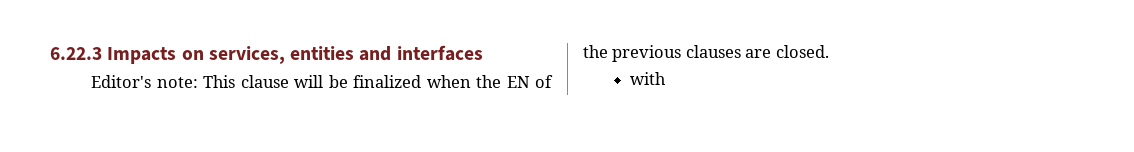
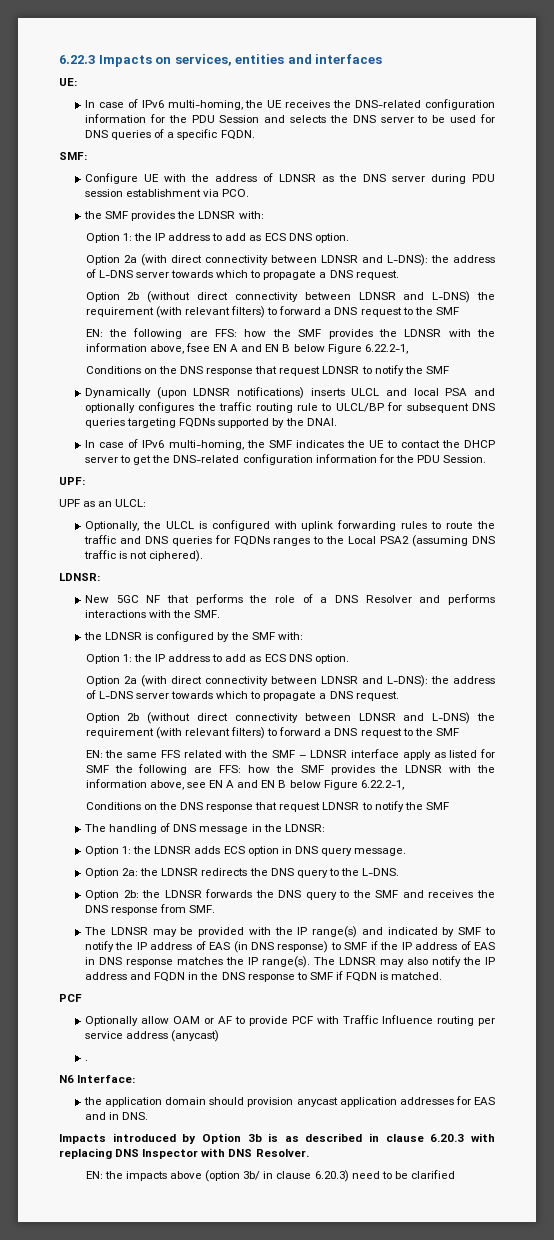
[91,75,554,88] [583,45,829,62] [629,72,666,85] Editor's note: This clause will be finalized when the EN of the previous clauses are closed. // with -> [59,78,77,86] [84,99,496,110] [84,114,496,123] [84,129,255,140] [59,152,87,160] [84,173,496,184] [84,189,250,197] [83,211,264,221] [85,233,349,243] [85,254,496,266] [85,269,399,280] [85,291,495,303] [85,306,459,318] [85,328,496,339] [85,343,408,354] [85,365,449,376] [84,387,496,399] [84,402,496,413] [84,418,337,428] [84,439,496,450] [84,454,487,465] [59,477,85,485] [59,499,147,507] [84,520,495,531] [83,535,495,547] [83,550,204,562] [59,573,100,581] [84,594,495,605] [84,610,221,618] [83,631,303,642] [85,654,349,664] [85,675,496,687] [85,690,399,701] [85,712,495,724] [85,727,459,739] [85,749,496,760] [85,764,496,775] [85,779,404,790] [85,801,449,812] [84,823,325,834] [84,846,407,856] [84,868,400,878] [84,889,495,900] [84,904,216,915] [84,926,495,938] [84,941,495,953] [84,956,495,968] [84,971,443,982] [59,994,82,1002] [84,1015,496,1026] [84,1030,220,1042] [84,1059,88,1061] [59,1075,136,1083] [83,1096,495,1107] [84,1112,149,1120] [59,1133,495,1144] [59,1148,309,1159] [85,1170,455,1182] UE: // In case of IPv6 multi-homing, the UE receives the DNS-related configuration information for the PDU Session and selects the DNS server to be used for DNS queries of a specific FQDN. // SMF: // Configure UE with the address of LDNSR as the DNS server during PDU session establishment via PCO. // the SMF provides the LDNSR with: // Option 1: the IP address to add as ECS DNS option. // Option 2a (with direct connectivity between LDNSR and L-DNS): the address of L-DNS server towards which to propagate a DNS request. // Option 2b (without direct connectivity between LDNSR and L-DNS) the requirement (with relevant filters) to forward a DNS request to the SMF // EN: the following are FFS: how the SMF provides the LDNSR with the information above, fsee EN A and EN B below Figure 6.22.2-1, // Conditions on the DNS response that request LDNSR to notify the SMF // Dynamically (upon LDNSR notifications) inserts ULCL and local PSA and optionally configures the traffic routing rule to ULCL/BP for subsequent DNS queries targeting FQDNs supported by the DNAI. // In case of IPv6 multi-homing, the SMF indicates the UE to contact the DHCP server to get the DNS-related configuration information for the PDU Session. // UPF: // UPF as an ULCL: // Optionally, the ULCL is configured with uplink forwarding rules to route the traffic and DNS queries for FQDNs ranges to the Local PSA2 (assuming DNS traffic is not ciphered). // LDNSR: // New 5GC NF that performs the role of a DNS Resolver and performs interactions with the SMF. // the LDNSR is configured by the SMF with: // Option 1: the IP address to add as ECS DNS option. // Option 2a (with direct connectivity between LDNSR and L-DNS): the address of L-DNS server towards which to propagate a DNS request. // Option 2b (without direct connectivity between LDNSR and L-DNS) the requirement (with relevant filters) to forward a DNS request to the SMF // EN: the same FFS related with the SMF – LDNSR interface apply as listed for SMF the following are FFS: how the SMF provides the LDNSR with the information above, see EN A and EN B below Figure 6.22.2-1, // Conditions on the DNS response that request LDNSR to notify the SMF // The handling of DNS message in the LDNSR: // Option 1: the LDNSR adds ECS option in DNS query message. // Option 2a: the LDNSR redirects the DNS query to the L-DNS. // Option 2b: the LDNSR forwards the DNS query to the SMF and receives the DNS response from SMF. // The LDNSR may be provided with the IP range(s) and indicated by SMF to notify the IP address of EAS (in DNS response) to SMF if the IP address of EAS in DNS response matches the IP range(s). The LDNSR may also notify the IP address and FQDN in the DNS response to SMF if FQDN is matched. // PCF // Optionally allow OAM or AF to provide PCF with Traffic Influence routing per service address (anycast) // . // N6 Interface: // the application domain should provision anycast application addresses for EAS and in DNS. // Impacts introduced by Option 3b is as described in clause 6.20.3 with replacing DNS Inspector with DNS Resolver. // EN: the impacts above (option 3b/ in clause 6.20.3) need to be clarified

